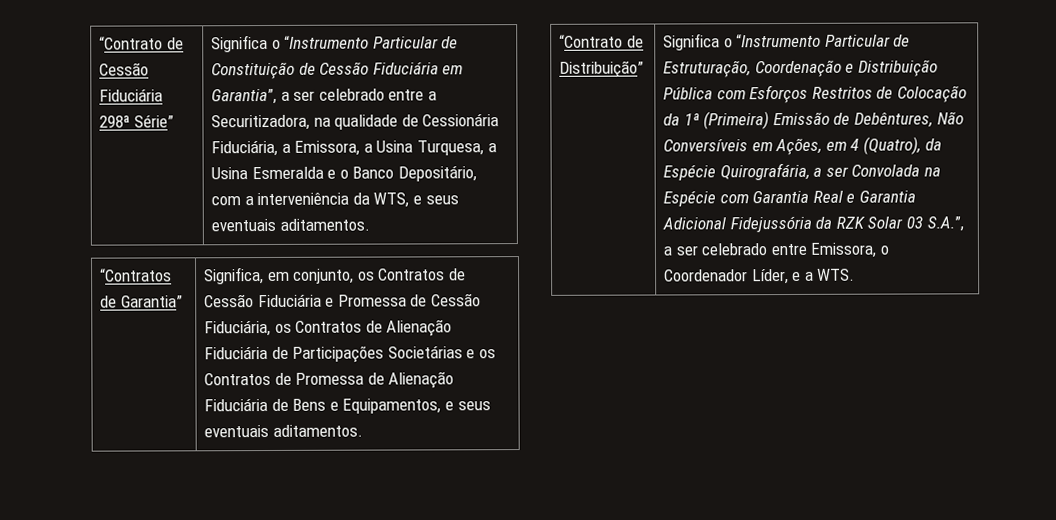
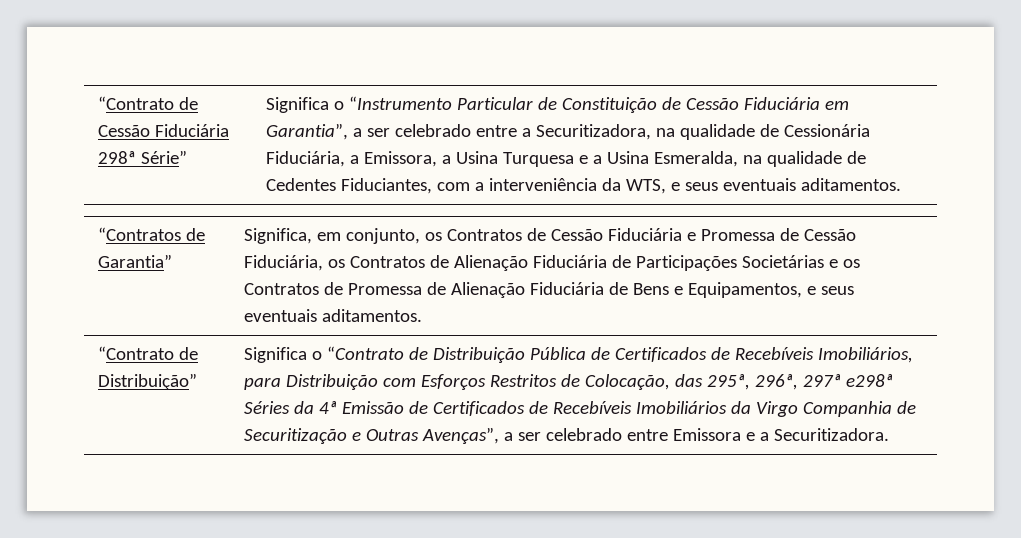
[416,140,497,156] [210,165,477,182] Turquesa, a Usina Esmeralda e o Banco Depositário, -> [503,151,867,167] [266,178,433,194] Turquesa e a Usina Esmeralda, na qualidade de Cedentes Fiduciantes,
[736,33,911,48] [662,59,938,78] [662,84,967,104] [662,111,964,130] [662,136,942,156] [662,162,941,181] [662,190,916,207] [661,215,964,233] [662,242,889,258] [663,268,856,285] “Instrumento Particular de Estruturação, Coordenação e Distribuição Pública com Esforços Restritos de Colocação da 1ª (Primeira) Emissão de Debêntures, Não Conversíveis em Ações, em 4 (Quatro), da Espécie Quirografária, a ser Convolada na Espécie com Garantia Real e Garantia Adicional Fidejussória da RZK Solar 03 S.A.”, a ser celebrado entre Emissora, o Coordenador Líder, e a WTS. -> [327,346,914,363] [244,374,894,390] [244,401,917,417] [244,427,890,444] “Contrato de Distribuição Pública de Certificados de Recebíveis Imobiliários, para Distribuição com Esforços Restritos de Colocação, das 295ª, 296ª, 297ª e298ª Séries da 4ª Emissão de Certificados de Recebíveis Imobiliários da Virgo Companhia de Securitização e Outras Avenças”, a ser celebrado entre Emissora e a Securitizadora.

